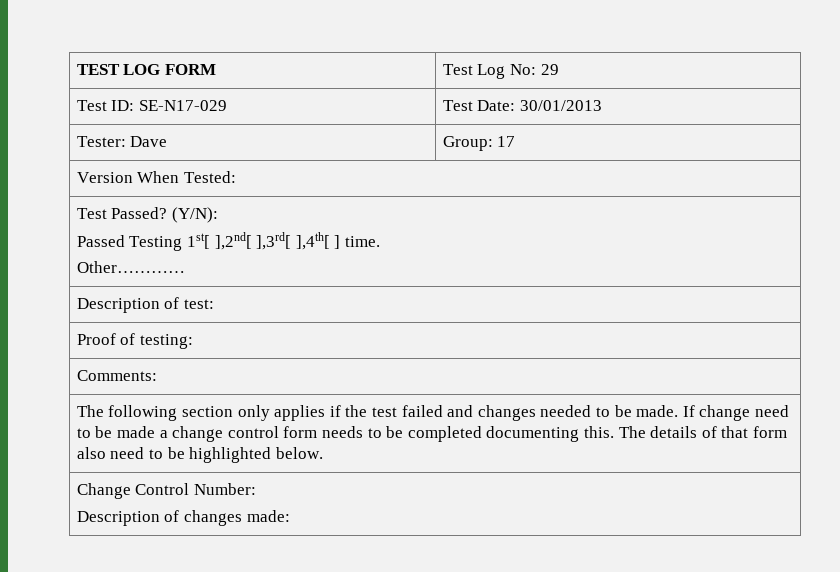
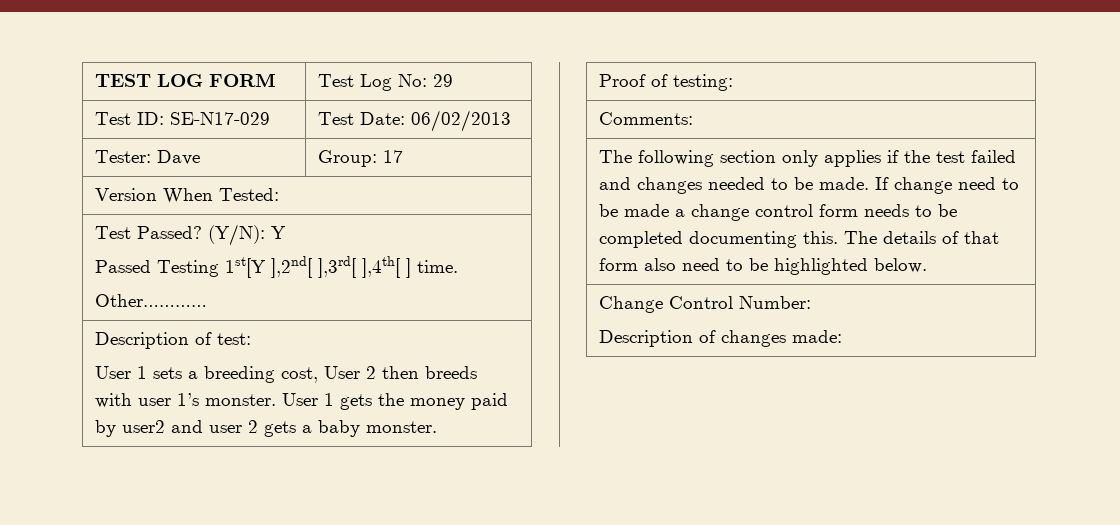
[520,100,603,111] 30/01/2013 -> [411,110,512,132] 06/02/2013
(219, 215) none -> [271,226,287,239] Y
[187,233,211,249] 1st[ -> [225,257,267,278] 1st[Y
(215, 304) none -> [95,366,478,383] [95,393,509,410] [95,420,438,437] // User 1 sets a breeding cost, User 2 then breeds with user 1’s monster. User 1 gets the money paid by user2 and user 2 gets a baby monster.

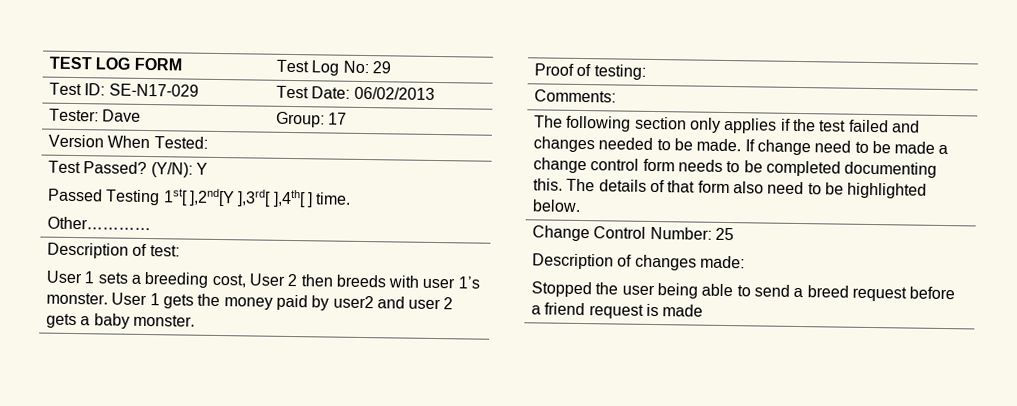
[225,256,313,278] 1st[Y ],2nd[ -> [162,188,235,207] 1st[ ],2nd[Y
(812, 302) none -> [714,227,734,241] 25
(843, 336) none -> [530,281,956,302] [530,302,704,319] // Stopped the user being able to send a breed request before a friend request is made

